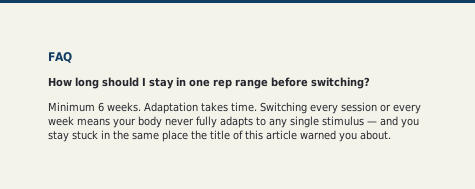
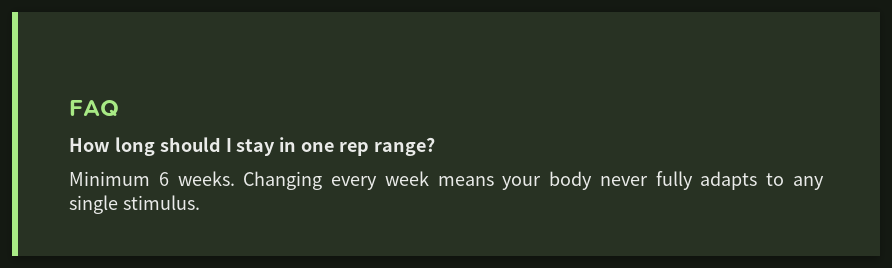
[235,77,370,89] range before switching? -> [373,137,435,156] range?
[144,102,391,114] Adaptation takes time. Switching every session or -> [243,171,323,190] Changing
[322,116,419,128] [48,130,391,142] stimulus — and you stay stuck in the same place the title of this article warned you about. -> [122,195,200,210] stimulus.

